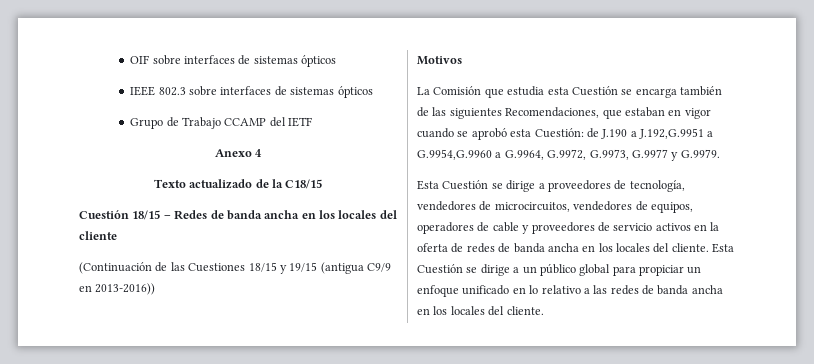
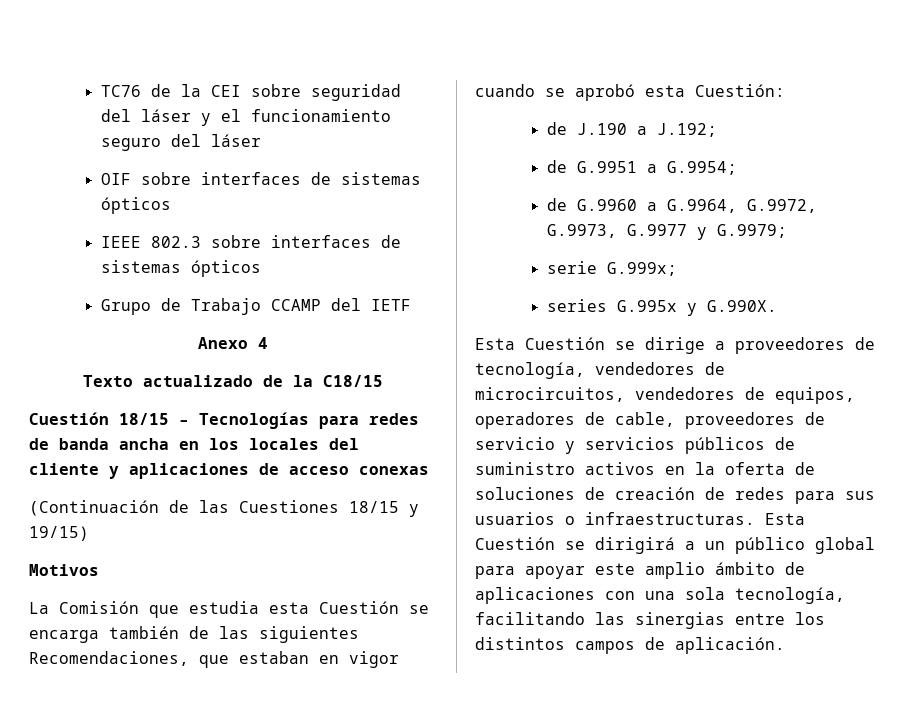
(130, 59) none -> [100,84,401,101] [100,109,391,126] [100,134,261,151] TC76 de la CEI sobre seguridad del láser y el funcionamiento seguro del láser //
[174,210,208,220] Redes -> [199,412,419,429] Tecnologías para redes
(117, 235) none -> [109,463,429,479] y aplicaciones de acceso conexas
[289,262,391,274] [79,283,156,295] 19/15 (antigua C9/9 en 2013-2016)) -> [29,526,89,541] 19/15)
(584, 133) none -> (785, 90) //
[639,128,714,139] [417,149,492,160] J.192,G.9951 a G.9954,G.9960 -> [656,123,717,137] [546,160,737,175] [546,198,637,211] J.192; // de G.9951 a G.9954; // de G.9960
[680,149,720,158] G.9979. -> [716,224,787,238] [546,261,677,276] [546,299,777,316] G.9979; // serie G.999x; // series G.995x y G.990X.
[492,222,530,234] cable y -> [615,412,675,427] cable,
(653, 227) none -> [565,437,795,454] [475,462,575,475] y servicios públicos de suministro
[466,243,735,253] [417,264,510,276] redes de banda ancha en los locales del cliente. Esta Cuestión se dirige -> [475,487,875,504] [475,512,805,525] [475,537,675,554] soluciones de creación de redes para sus usuarios o infraestructuras. Esta Cuestión se dirigirá
[639,265,702,276] [417,285,723,297] [417,306,544,316] propiciar un enfoque unificado en lo relativo a las redes de banda ancha en los locales del cliente. -> [525,562,805,579] [475,587,845,604] [475,612,825,629] [475,637,785,654] apoyar este amplio ámbito de aplicaciones con una sola tecnología, facilitando las sinergias entre los distintos campos de aplicación.

